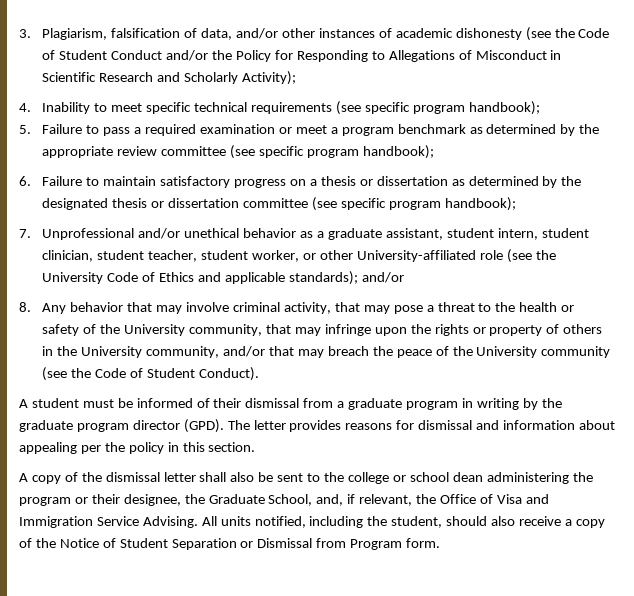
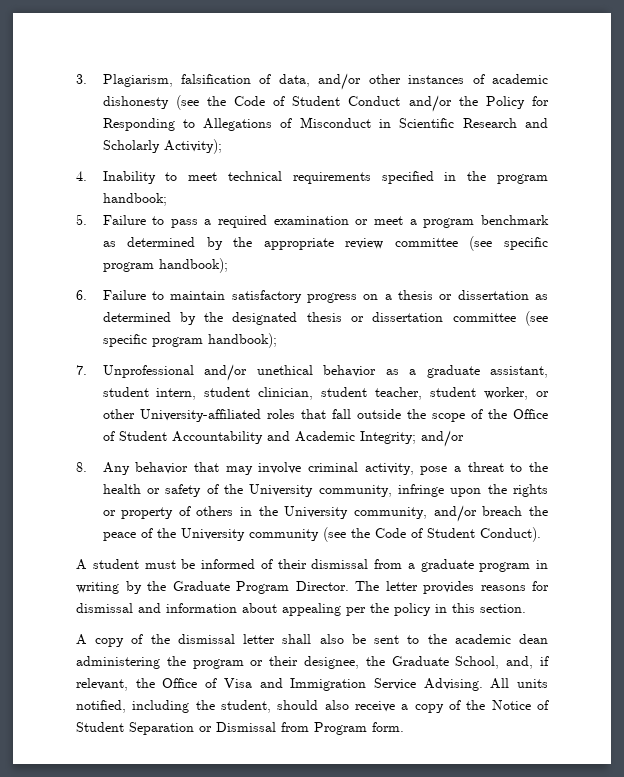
[146,102,192,114] specific -> (218, 176) none
[335,101,540,115] (see specific program handbook); -> [381,171,548,184] [102,193,167,206] specified in the program handbook;
[479,249,556,263] [42,271,358,285] role (see the University Code of Ethics and applicable standards); -> [266,409,549,422] [102,431,416,444] roles that fall outside the scope of the Office of Student Accountability and Academic Integrity;
[334,302,390,314] that may -> (414, 469) none
[266,324,321,336] that may -> (392, 491) none
[269,346,324,358] that may -> (477, 513) none
[19,419,224,433] graduate program director (GPD). -> [172,581,349,594] Graduate Program Director.
[347,472,449,484] college or school -> [454,634,511,644] academic

